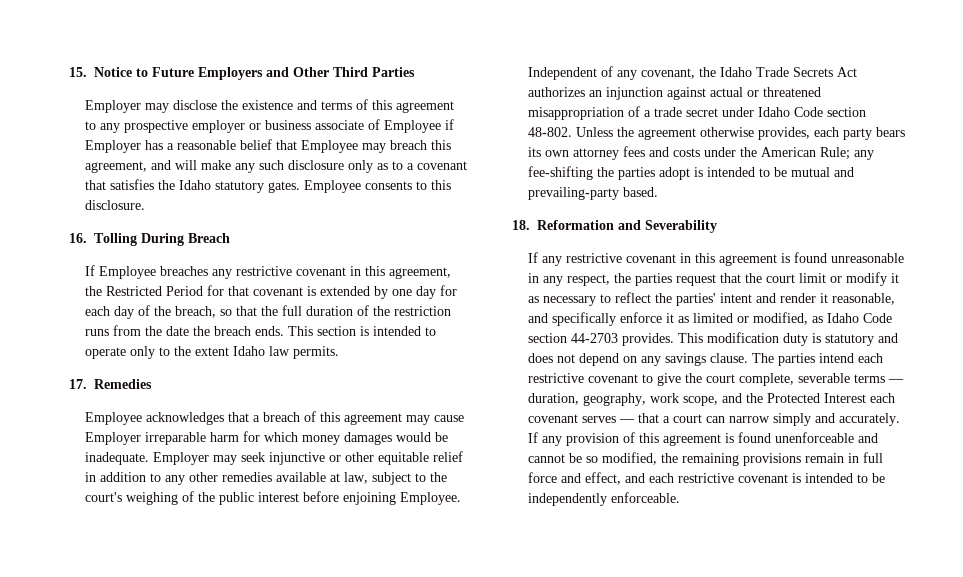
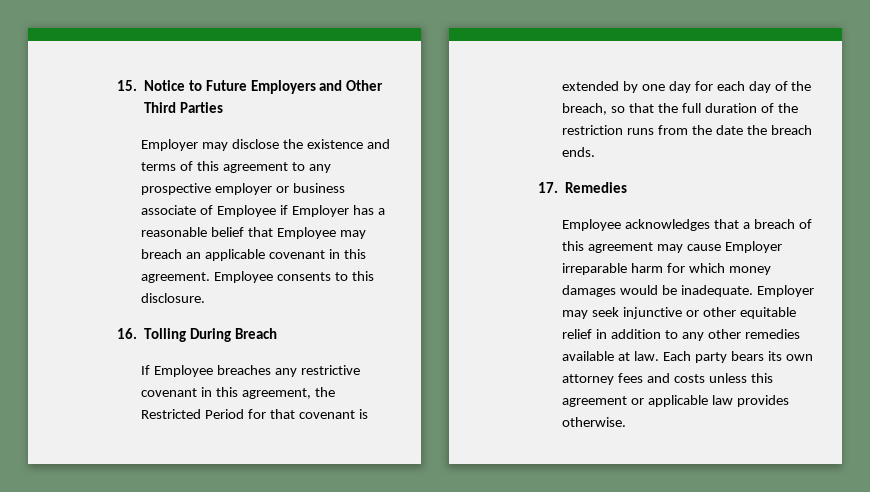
[430,140,451,150] [84,160,467,173] [84,179,300,193] this agreement, and will make any such disclosure only as to a covenant that satisfies the Idaho statutory gates. -> [186,249,366,261] [141,272,211,283] an applicable covenant in this agreement.
[287,326,436,336] [84,346,339,359] This section is intended to operate only to the extent Idaho law permits. -> (596, 152) none
[343,472,447,485] [84,491,461,505] [527,66,857,80] [527,87,821,100] [527,106,866,120] [527,127,839,140] law, subject to the court's weighing of the public interest before enjoining Employee. Independent of any covenant, the Idaho Trade Secrets Act authorizes an injunction against actual or threatened misappropriation of a trade secret under Idaho Code section 48-802. Unless the agreement otherwise provides, each -> [633,351,691,361] law. Each
[703,147,874,160] [527,166,854,180] [527,187,658,200] [511,220,717,233] [527,252,904,266] [527,272,899,286] [527,292,895,306] [527,312,892,326] [527,332,898,346] [527,353,883,366] [527,373,904,386] [527,393,895,406] [527,413,900,426] [527,432,878,446] [527,452,883,466] [527,472,885,485] [527,492,680,506] under the American Rule; any fee-shifting the parties adopt is intended to be mutual and prevailing-party based. // 18. Reformation and Severability // If any restrictive covenant in this agreement is found unreasonable in any respect, the parties request that the court limit or modify it as necessary to reflect the parties' intent and render it reasonable, and specifically enforce it as limited or modified, as Idaho Code section 44-2703 provides. This modification duty is statutory and does not depend on any savings clause. The parties intend each restrictive covenant to give the court complete, severable terms — duration, geography, work scope, and the Protected Interest each covenant serves — that a court can narrow simply and accurately. If any provision of this agreement is found unenforceable and cannot be so modified, the remaining provisions remain in full force and effect, and each restrictive covenant is intended to be independently enforceable. -> [708,373,773,383] [562,395,789,407] [562,417,627,427] unless this agreement or applicable law provides otherwise.

